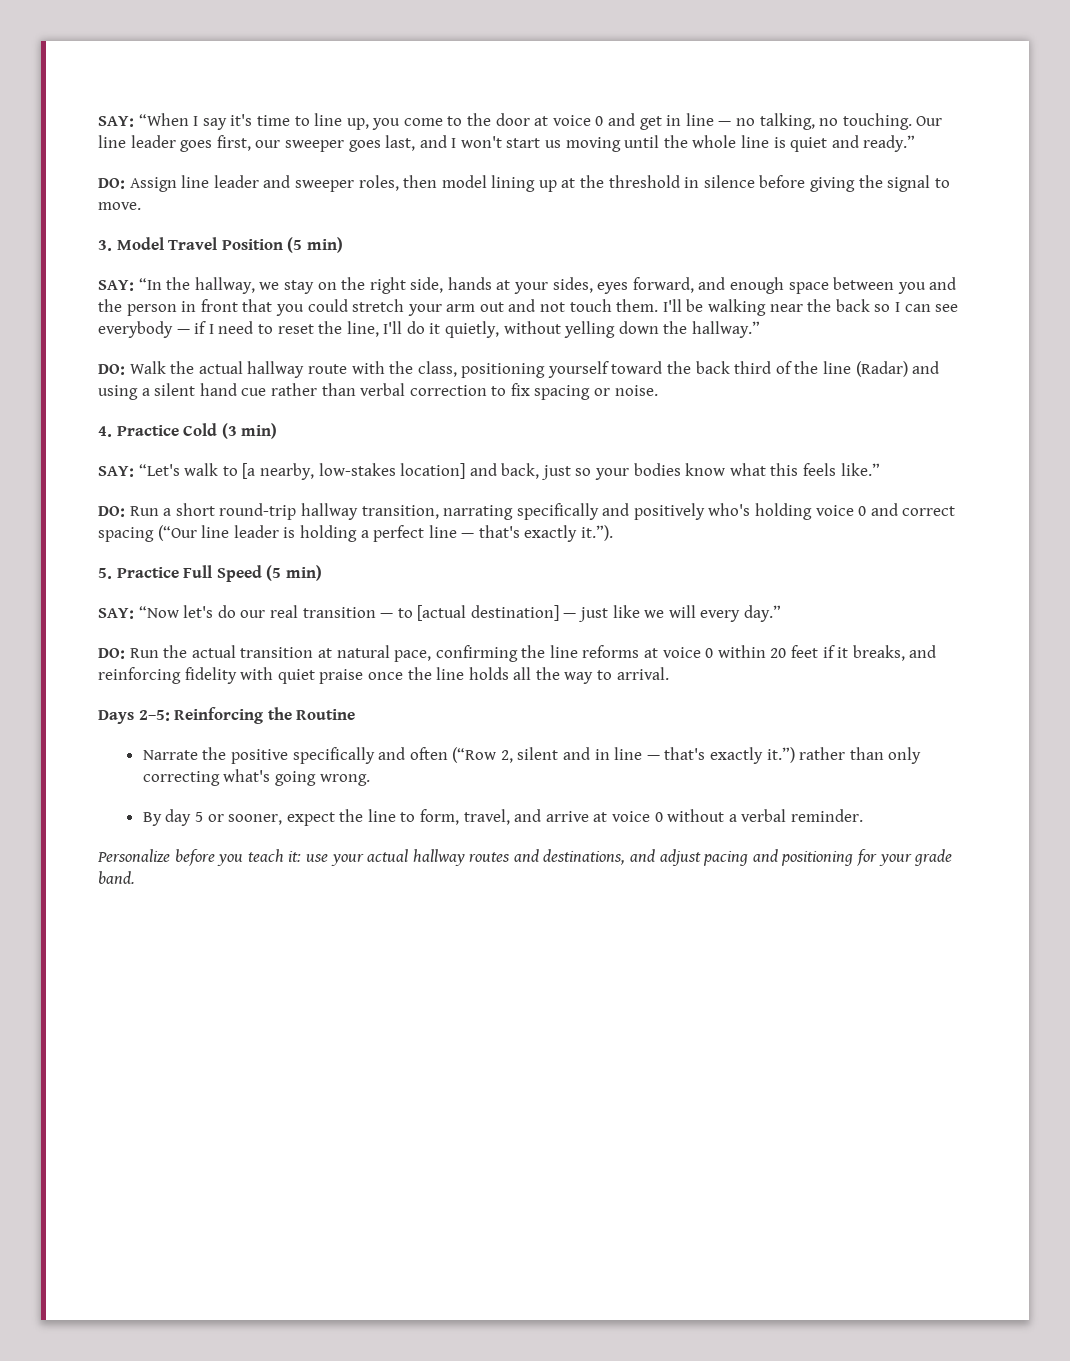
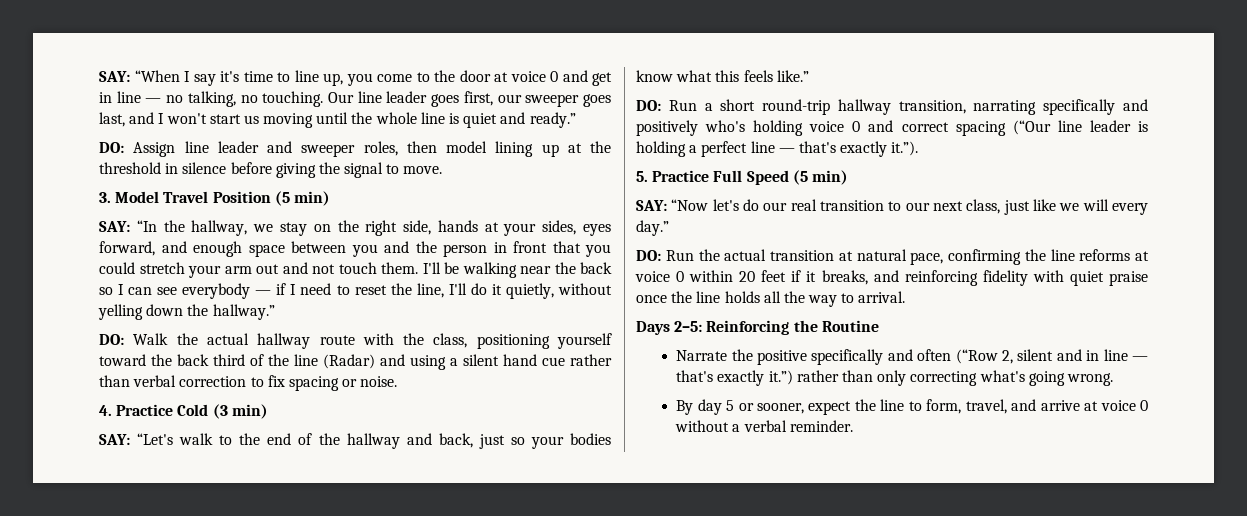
[242,463,466,480] [a nearby, low-stakes location] -> [239,433,400,449] the end of the hallway
[380,605,577,621] — to [actual destination] — -> [888,199,1001,214] to our next class,
[97,849,953,866] [98,871,135,884] // Personalize before you teach it: use your actual hallway routes and destinations, and adjust pacing and positioning for your grade band. -> (853, 426) none

